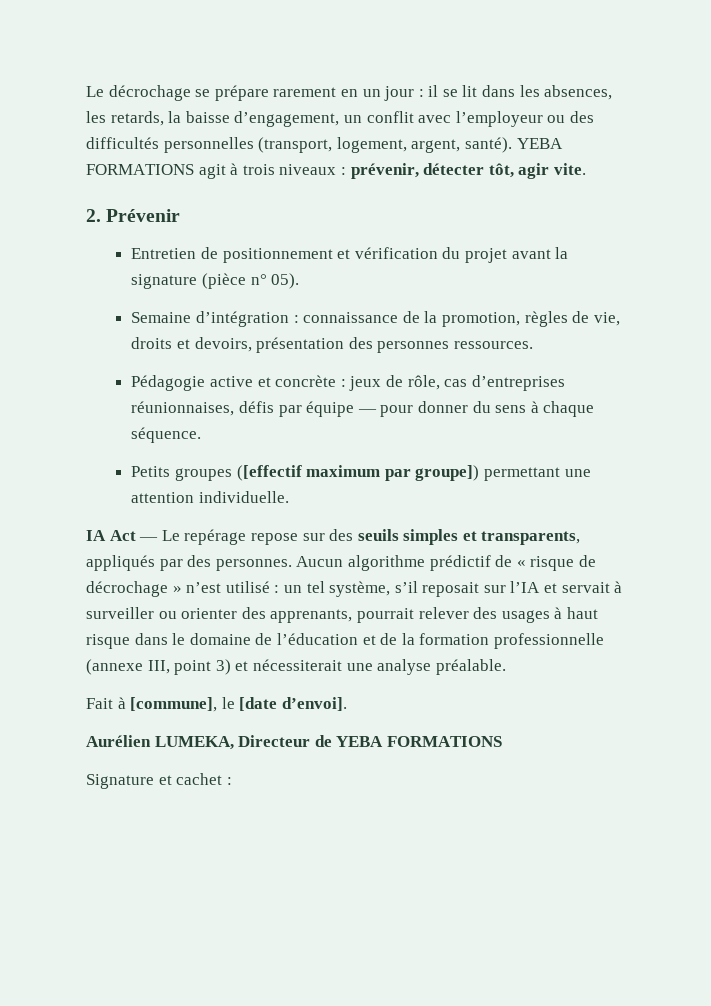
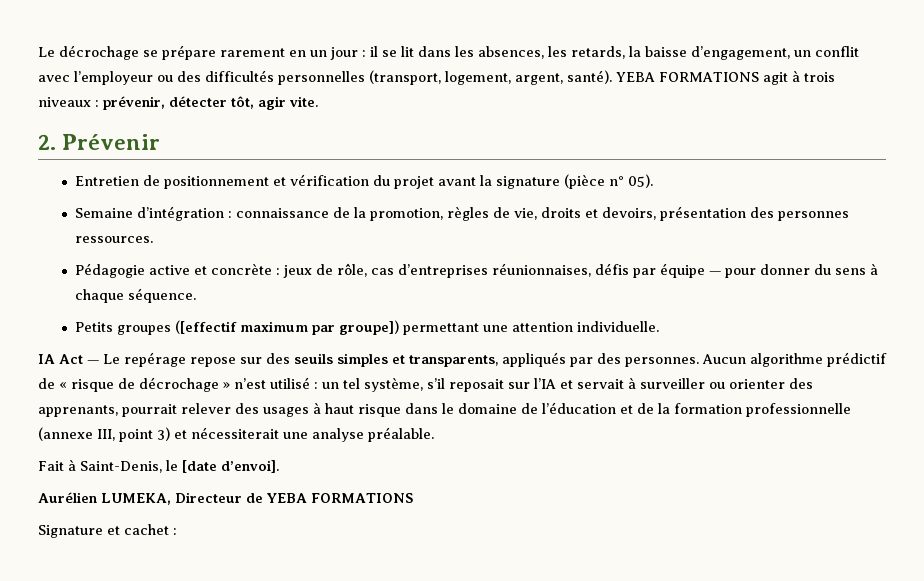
[130,697,218,712] [commune], -> [80,461,162,473] Saint-Denis,

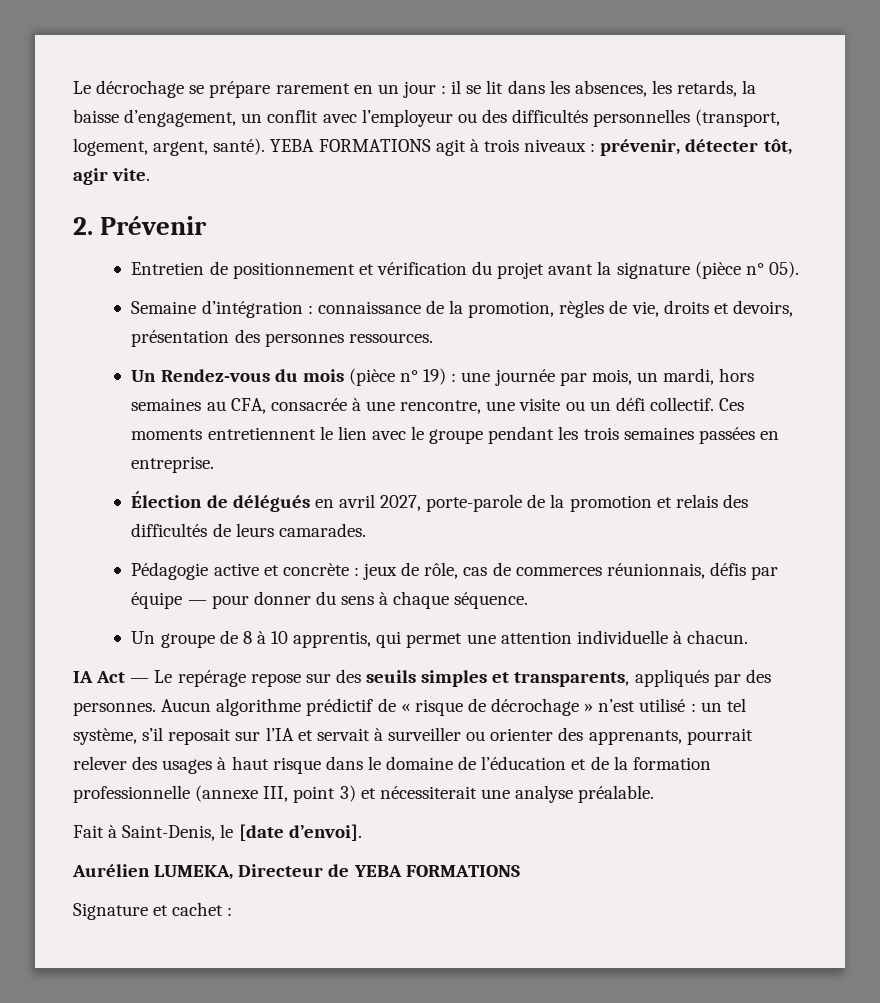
(153, 239) none -> [131,368,755,386] [131,397,745,414] [131,426,779,444] [131,456,215,473] [131,491,748,512] [131,523,366,537] // Un Rendez-vous du mois (pièce n° 19) : une journée par mois, un mardi, hors semaines au CFA, consacrée à une rencontre, une visite ou un défi collectif. Ces moments entretiennent le lien avec le groupe pendant les trois semaines passées en entreprise. // Élection de délégués en avril 2027, porte-parole de la promotion et relais des difficultés de leurs camarades.
[397,263,591,278] d’entreprises réunionnaises, -> [492,562,705,579] de commerces réunionnais,
[74,320,659,335] Petits groupes ([effectif maximum par groupe]) permettant une attention individuelle. -> [131,630,749,648] Un groupe de 8 à 10 apprentis, qui permet une attention individuelle à chacun.

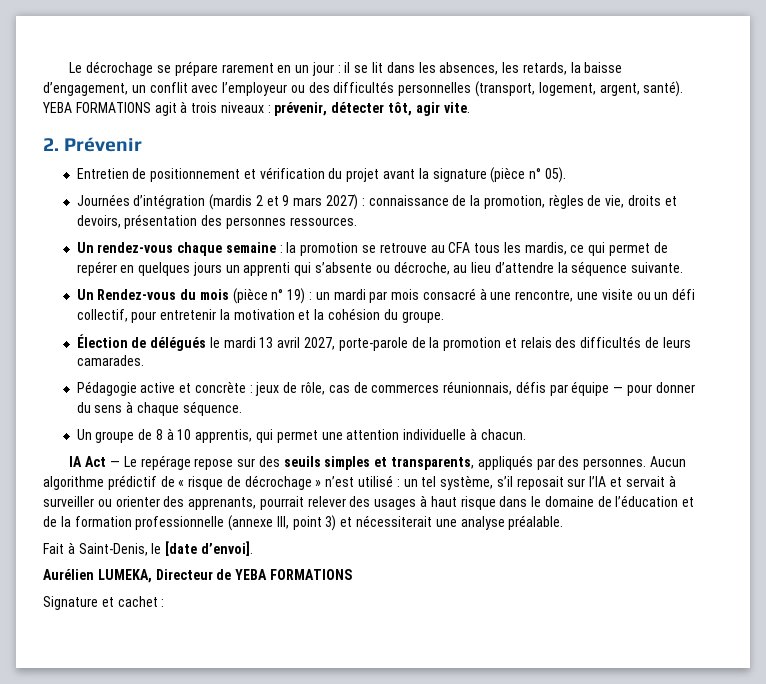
[131,300,303,318] Semaine d’intégration -> [76,194,359,210] Journées d’intégration (mardis 2 et 9 mars 2027)
(433, 338) none -> [76,242,668,256] [76,261,684,276] // Un rendez-vous chaque semaine : la promotion se retrouve au CFA tous les mardis, ce qui permet de repérer en quelques jours un apprenti qui s’absente ou décroche, au lieu d’attendre la séquence suivante.
[461,368,755,386] [131,398,347,414] une journée par mois, un mardi, hors semaines au CFA, consacrée -> [315,288,476,303] un mardi par mois consacré
[649,397,745,411] [131,426,779,444] [131,456,215,473] collectif. Ces moments entretiennent le lien avec le groupe pendant les trois semaines passées en entreprise. -> [76,308,444,323] collectif, pour entretenir la motivation et la cohésion du groupe.
[314,499,334,508] en -> [209,337,274,348] le mardi 13

